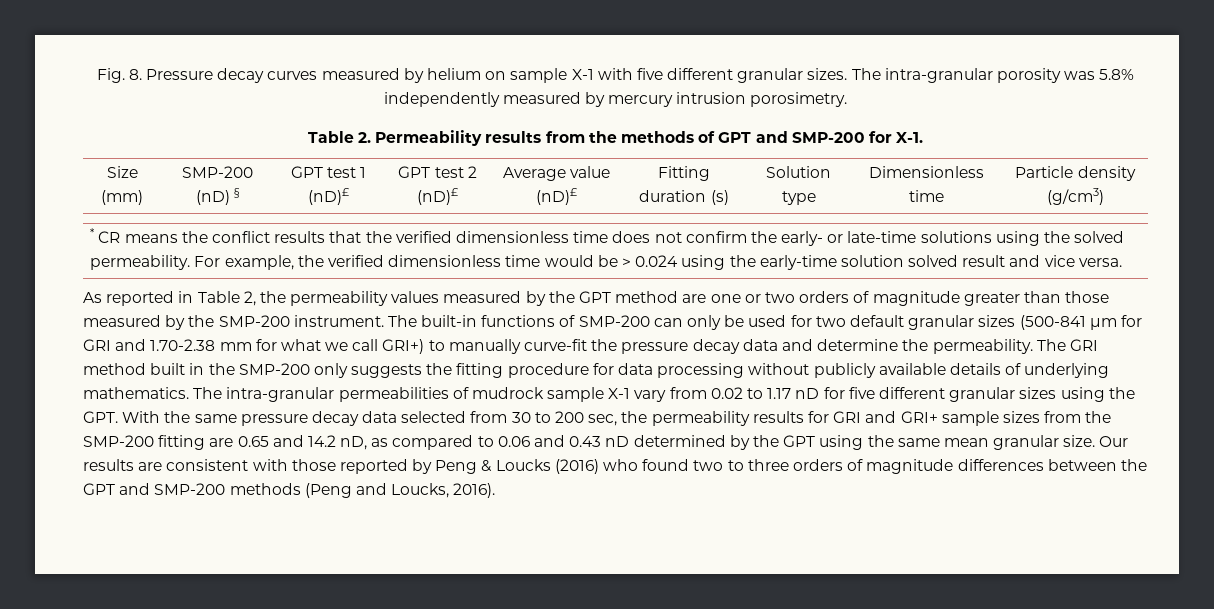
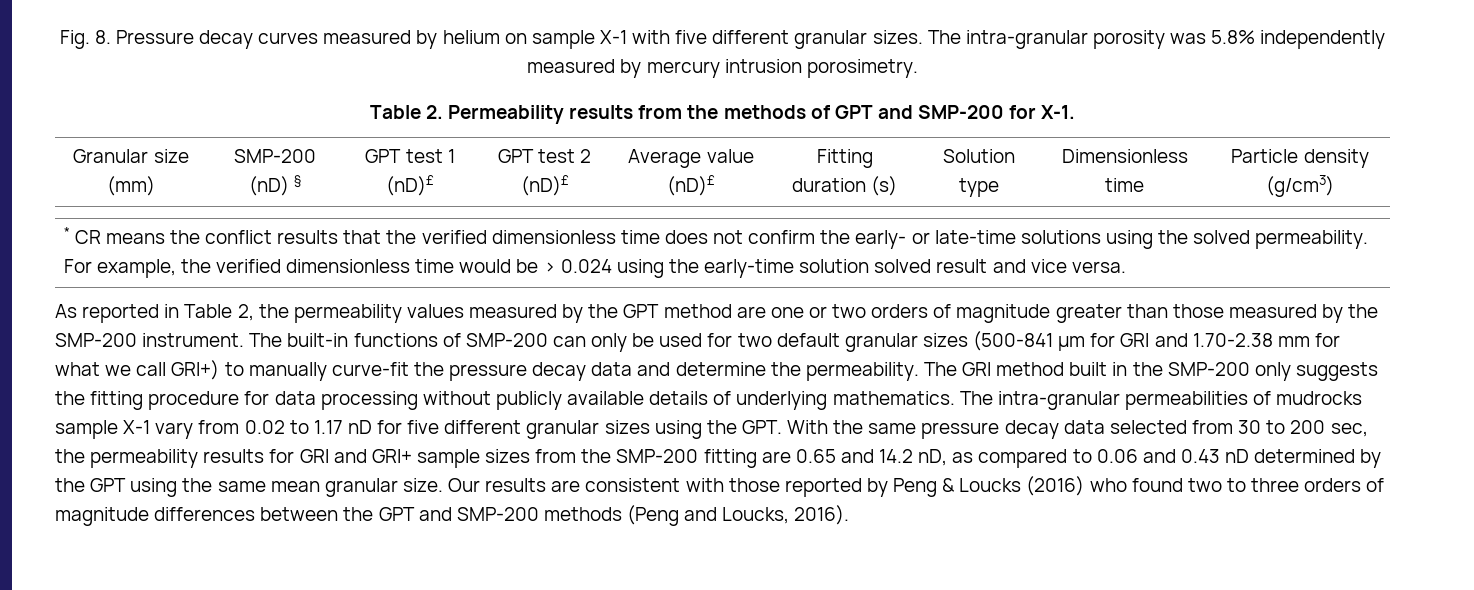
[106,166,138,178] Size -> [73,149,189,163] Granular size
[471,387,544,399] mudrock -> [1276,391,1363,405] mudrocks

